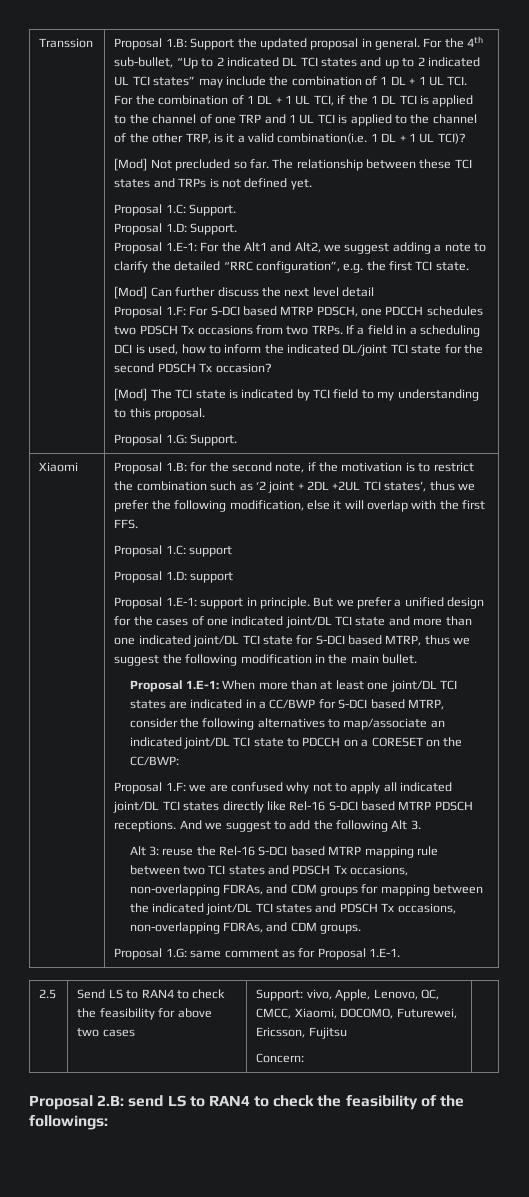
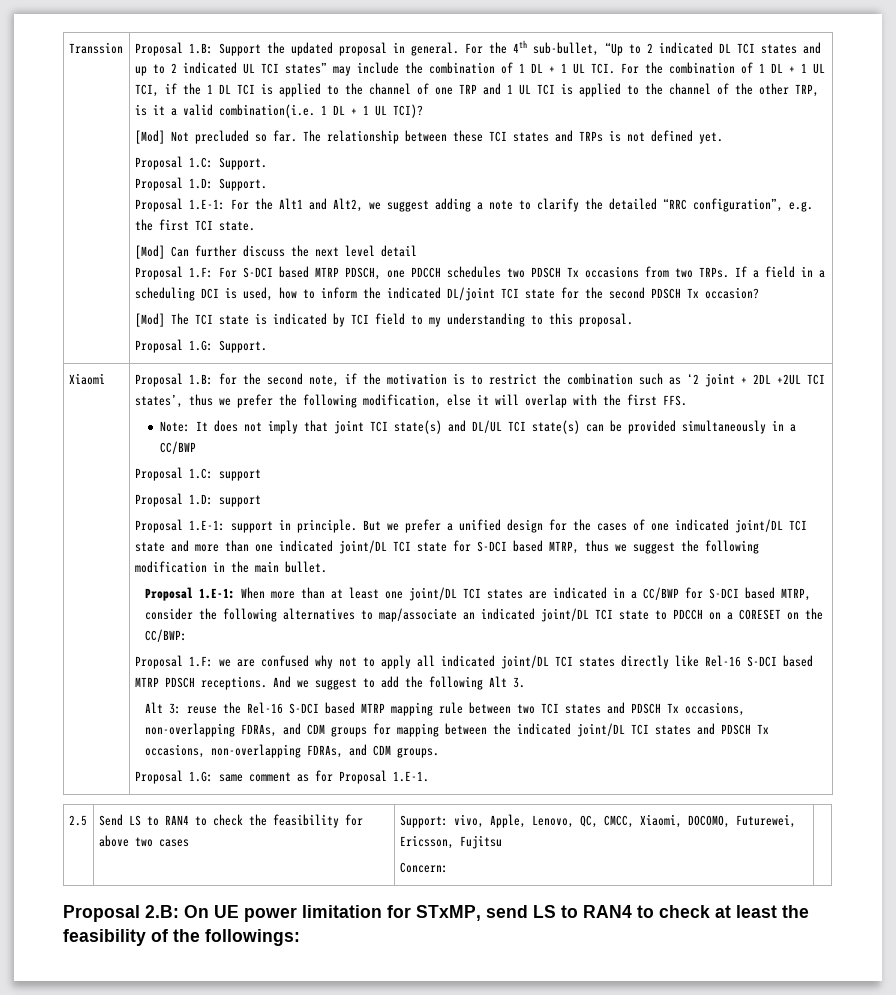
(139, 524) none -> [159,420,796,434] [159,441,196,454] // Note: It does not imply that joint TCI state(s) and DL/UL TCI state(s) can be provided simultaneously in a CC/BWP
(125, 1100) none -> [184,905,481,922] On UE power limitation for STxMP,
(315, 1101) none -> [715,905,777,918] at least

